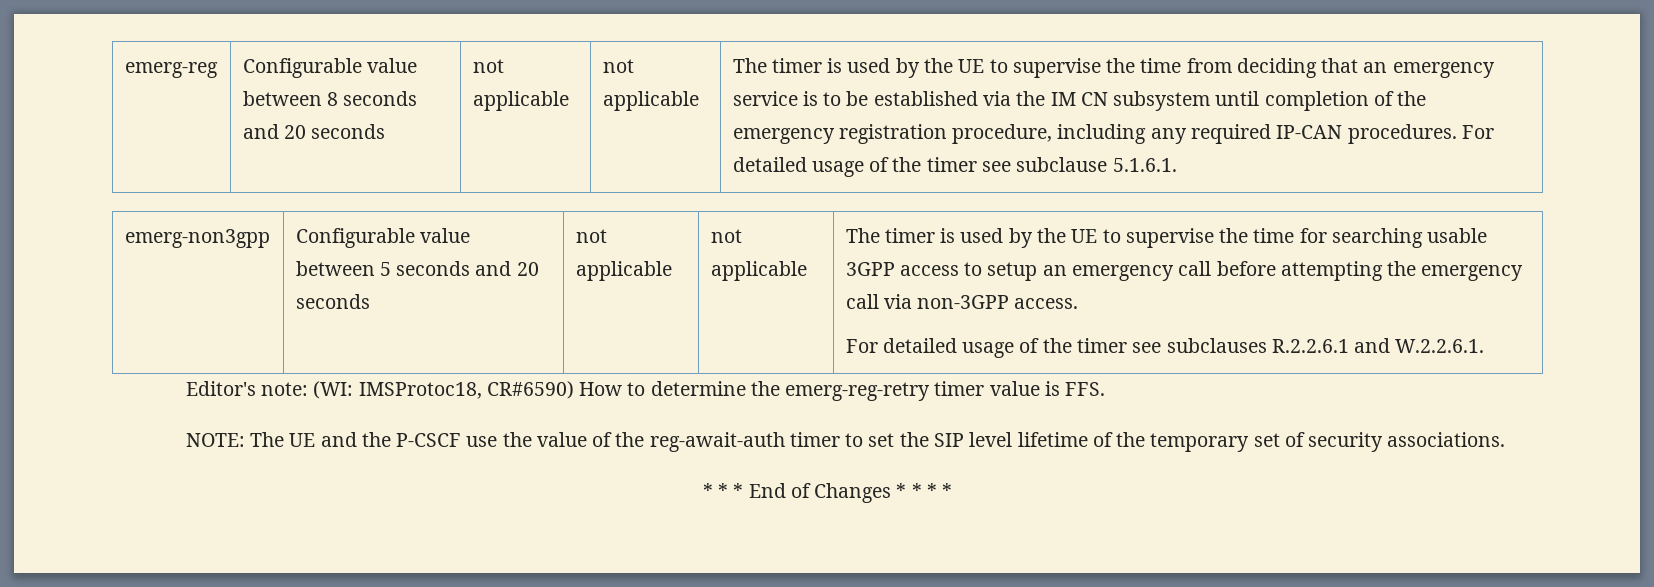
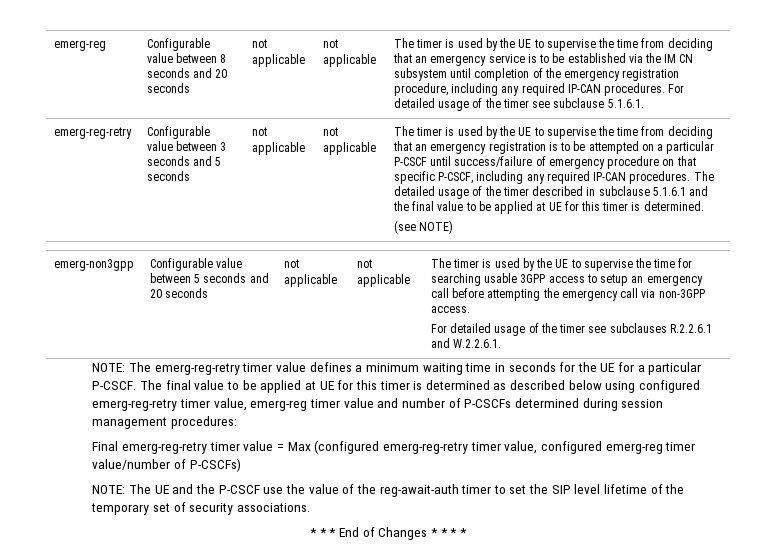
(1177, 165) none -> [53,127,132,139] [146,126,210,139] [146,141,227,151] [146,156,222,166] [146,171,190,181] [251,127,267,136] [251,142,305,155] [322,127,338,136] [322,142,376,155] [393,126,713,139] [392,141,715,154] [393,156,696,169] [393,171,714,184] [393,186,708,199] [392,201,704,214] [393,220,454,234] // emerg-reg-retry | Configurable value between 3 seconds and 5 seconds | not applicable | not applicable | The timer is used by the UE to supervise the time from deciding that an emergency registration is to be attempted on a particular P-CSCF until success/failure of emergency procedure on that specific P-CSCF, including any required IP-CAN procedures. The detailed usage of the timer described in subclause 5.1.6.1 and the final value to be applied at UE for this timer is determined. // (see NOTE)
[185,381,1106,401] Editor's note: (WI: IMSProtoc18, CR#6590) How to determine the emerg-reg-retry timer value is FFS. -> [92,362,702,375] [92,380,701,393] [92,398,664,411] [92,416,238,429] [92,440,696,454] [92,458,241,472] NOTE: The emerg-reg-retry timer value defines a minimum waiting time in seconds for the UE for a particular P-CSCF. The final value to be applied at UE for this timer is determined as described below using configured emerg-reg-retry timer value, emerg-reg timer value and number of P-CSCFs determined during session management procedures: // Final emerg-reg-retry timer value = Max (configured emerg-reg-retry timer value, configured emerg-reg timer value/number of P-CSCFs)

